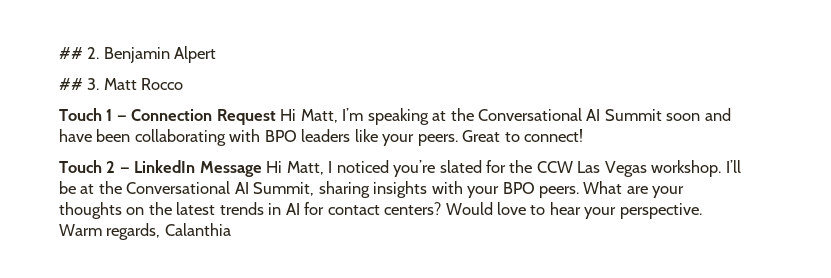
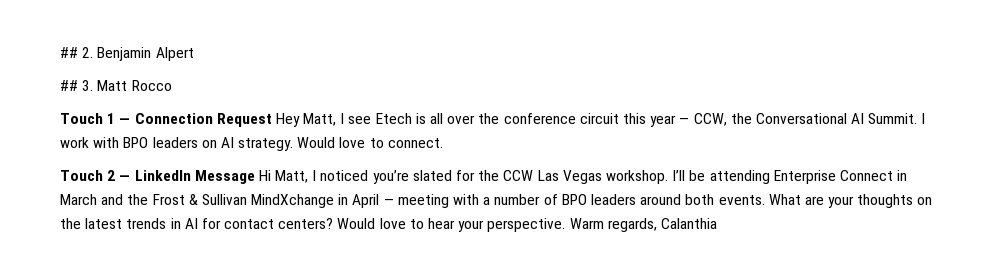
[280,108,731,125] [59,129,584,146] Hi Matt, I’m speaking at the Conversational AI Summit soon and have been collaborating with BPO leaders like your peers. Great to connect! -> [275,113,926,127] [60,137,443,151] Hey Matt, I see Etech is all over the conference circuit this year — CCW, the Conversational AI Summit. I work with BPO leaders on AI strategy. Would love to connect.
[80,181,580,198] at the Conversational AI Summit, sharing insights with your BPO peers. -> [709,170,908,184] [60,194,765,208] attending Enterprise Connect in March and the Frost & Sullivan MindXchange in April — meeting with a number of BPO leaders around both events.

